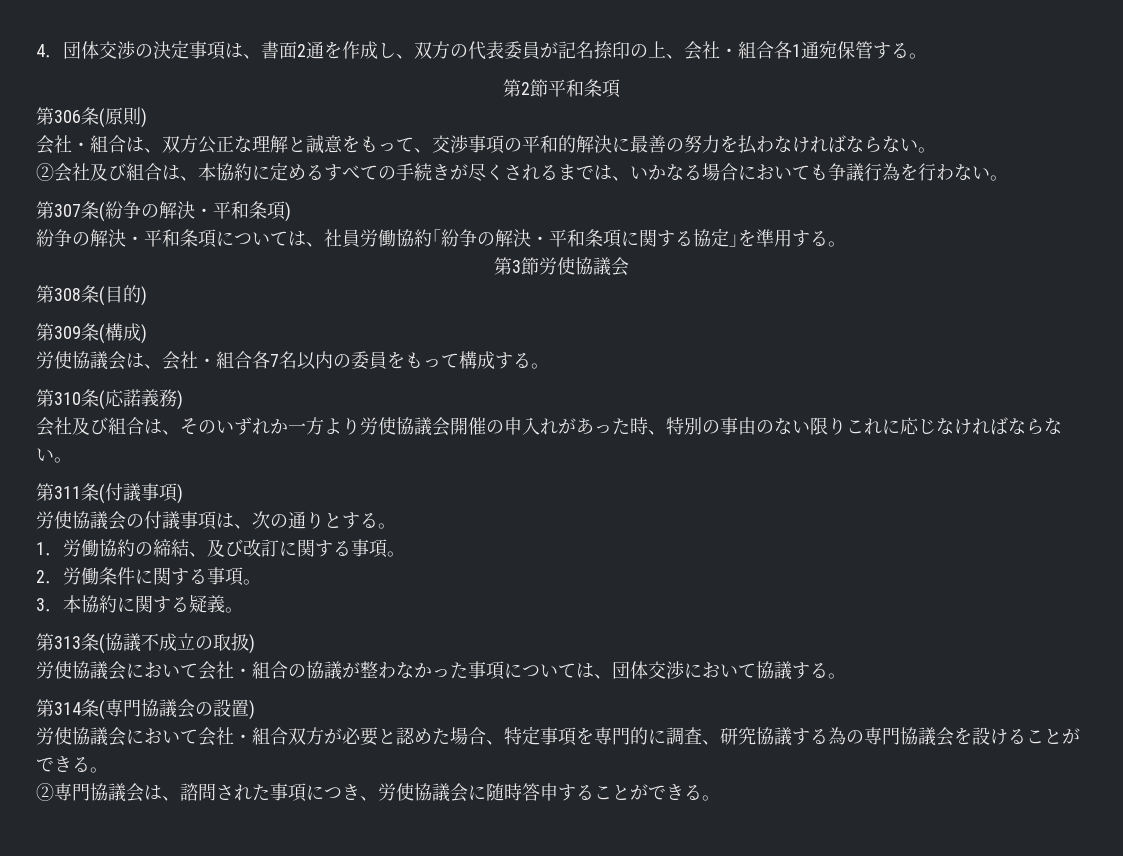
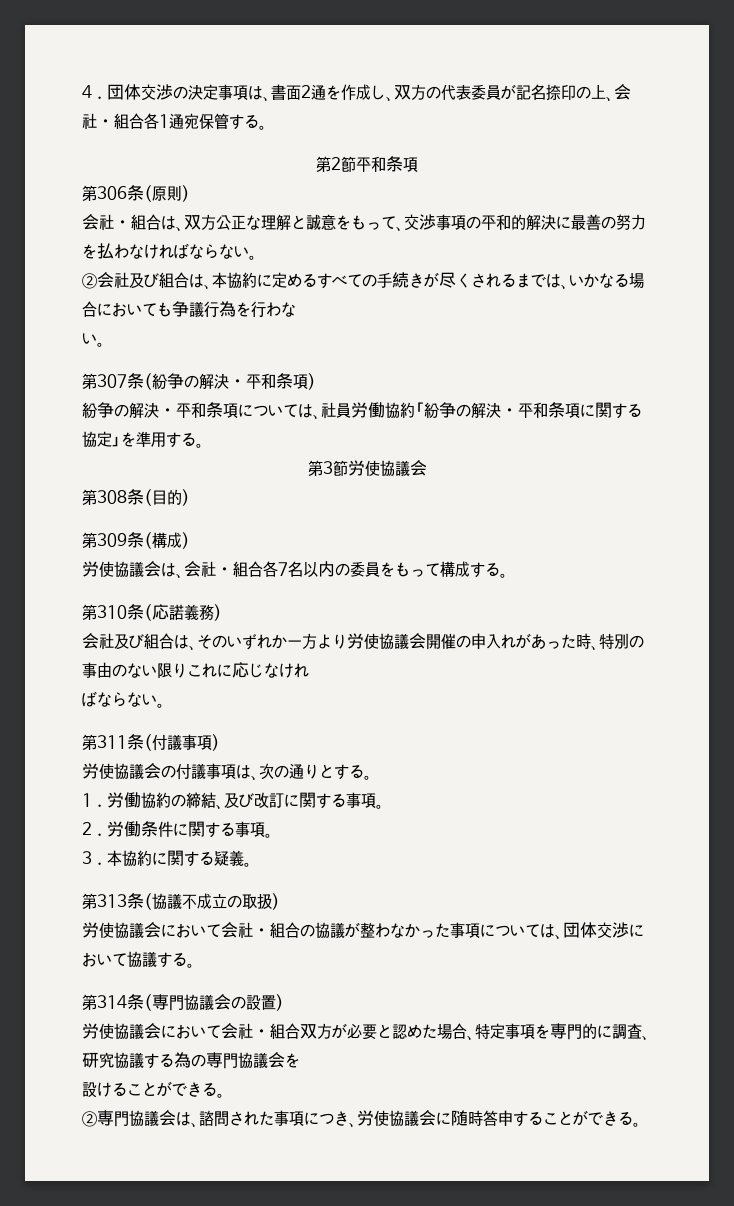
(972, 172) none -> (296, 309) //
(990, 426) none -> (309, 670) //
(972, 736) none -> (300, 1060) //

